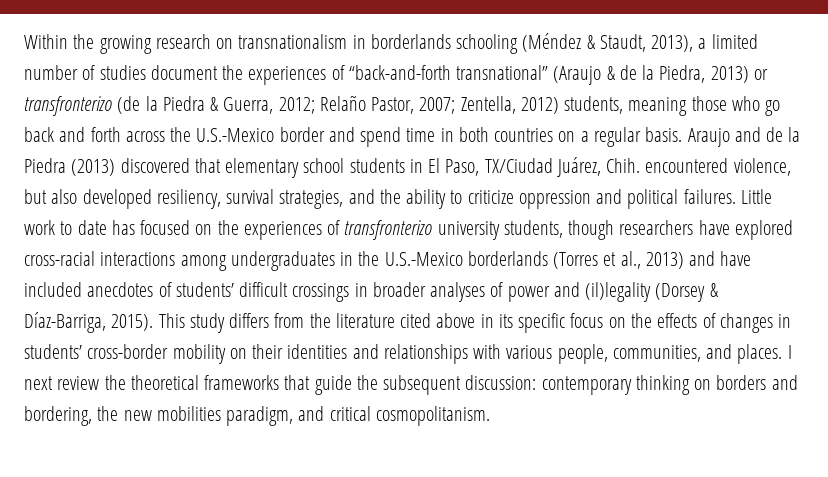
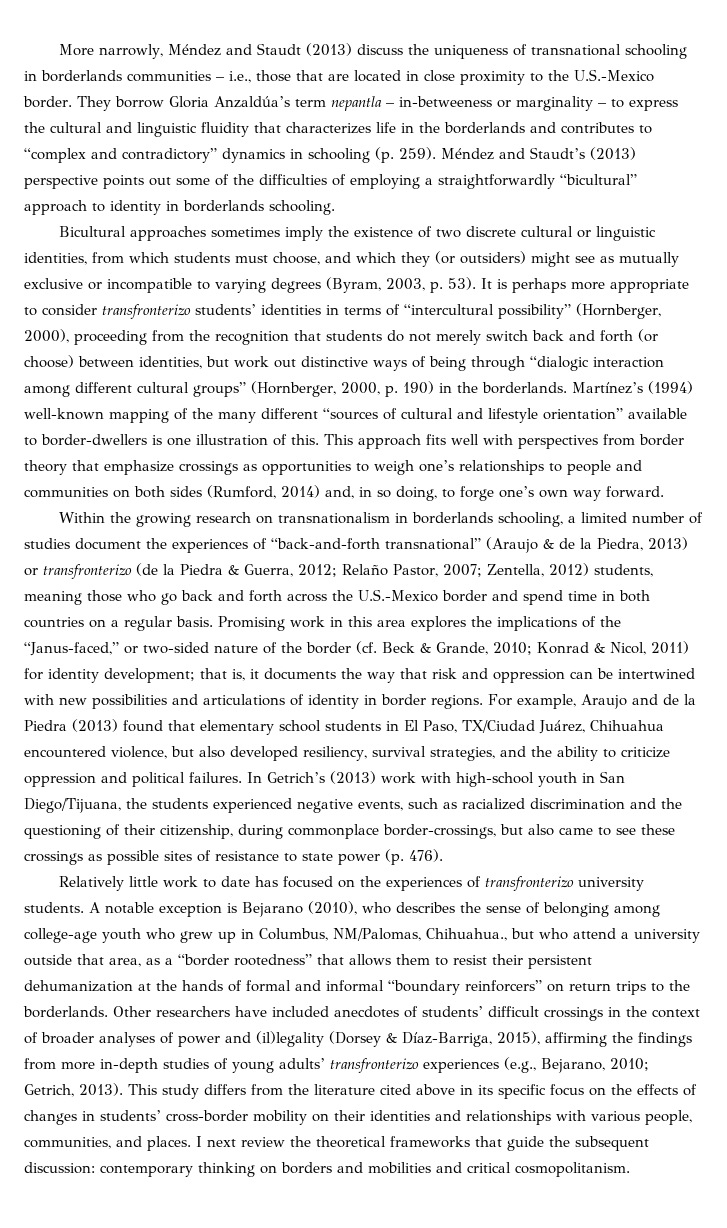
(24, 41) none -> [58,43,687,59] [24,69,654,85] [23,96,678,111] [24,122,652,137] [24,147,636,163] [24,174,637,189] [24,200,335,215] [58,226,656,241] [24,251,679,267] [24,277,689,293] [24,303,661,319] [24,329,658,345] [24,355,664,371] [24,381,693,397] [24,408,687,423] [24,434,684,449] [24,460,642,475] [24,485,664,501] More narrowly, Méndez and Staudt (2013) discuss the uniqueness of transnational schooling in borderlands communities – i.e., those that are located in close proximity to the U.S.-Mexico border. They borrow Gloria Anzaldúa’s term nepantla – in-betweeness or marginality – to express the cultural and linguistic fluidity that characterizes life in the borderlands and contributes to “complex and contradictory” dynamics in schooling (p. 259). Méndez and Staudt’s (2013) perspective points out some of the difficulties of employing a straightforwardly “bicultural” approach to identity in borderlands schooling. // Bicultural approaches sometimes imply the existence of two discrete cultural or linguistic identities, from which students must choose, and which they (or outsiders) might see as mutually exclusive or incompatible to varying degrees (Byram, 2003, p. 53). It is perhaps more appropriate to consider transfronterizo students’ identities in terms of “intercultural possibility” (Hornberger, 2000), proceeding from the recognition that students do not merely switch back and forth (or choose) between identities, but work out distinctive ways of being through “dialogic interaction among different cultural groups” (Hornberger, 2000, p. 190) in the borderlands. Martínez’s (1994) well-known mapping of the many different “sources of cultural and lifestyle orientation” available to border-dwellers is one illustration of this. This approach fits well with perspectives from border theory that emphasize crossings as opportunities to weigh one’s relationships to people and communities on both sides (Rumford, 2014) and, in so doing, to forge one’s own way forward. //
[456,33,694,54] schooling (Méndez & Staudt, 2013), -> [497,512,563,527] schooling,
(683, 134) none -> [218,616,621,631] [24,641,689,656] [24,668,695,683] [24,694,576,709] Promising work in this area explores the implications of the “Janus-faced,” or two-sided nature of the border (cf. Beck & Grande, 2010; Konrad & Nicol, 2011) for identity development; that is, it documents the way that risk and oppression can be intertwined with new possibilities and articulations of identity in border regions. For example,
[120,158,190,173] discovered -> [123,720,163,732] found
[606,158,641,173] Chih. -> [590,720,664,731] Chihuahua
[740,189,772,204] Little -> [247,771,625,787] [24,798,682,813] [24,824,675,839] [24,849,443,865] [58,876,158,891] In Getrich’s (2013) work with high-school youth in San Diego/Tijuana, the students experienced negative events, such as racialized discrimination and the questioning of their citizenship, during commonplace border-crossings, but also came to see these crossings as possible sites of resistance to state power (p. 476). // Relatively little
[503,220,793,240] [24,251,716,271] students, though researchers have explored cross-racial interactions among undergraduates in the U.S.-Mexico borderlands (Torres et al., 2013) and -> [24,901,660,917] [24,928,700,943] [24,954,592,969] [24,980,690,995] [23,1006,230,1018] students. A notable exception is Bejarano (2010), who describes the sense of belonging among college-age youth who grew up in Columbus, NM/Palomas, Chihuahua., but who attend a university outside that area, as a “border rootedness” that allows them to resist their persistent dehumanization at the hands of formal and informal “boundary reinforcers” on return trips to the borderlands. Other researchers
(368, 290) none -> [626,1006,700,1018] [24,1032,38,1044] the context of
[111,314,154,331] 2015). -> [497,1031,692,1047] [24,1057,649,1073] [24,1083,123,1097] 2015), affirming the findings from more in-depth studies of young adults’ transfronterizo experiences (e.g., Bejarano, 2010; Getrich, 2013).
[24,406,294,426] bordering, the new mobilities paradigm, -> [368,1162,431,1174] mobilities

